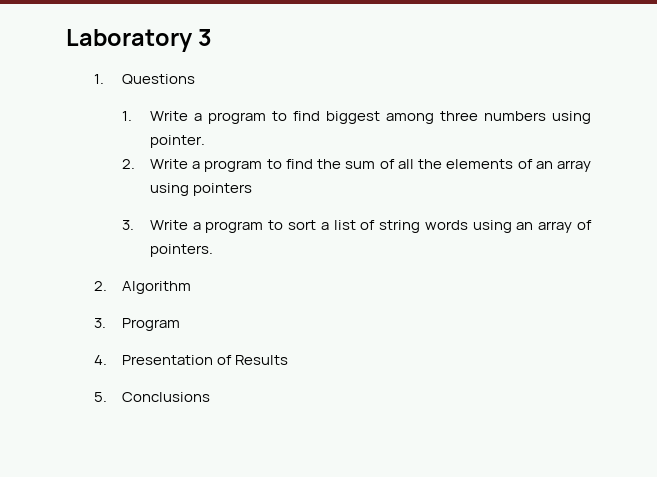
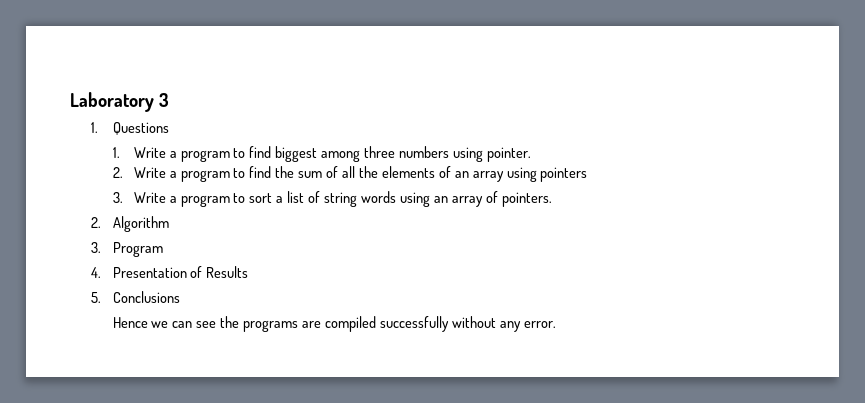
(210, 397) none -> [112,316,556,332] // Hence we can see the programs are compiled successfully without any error.

